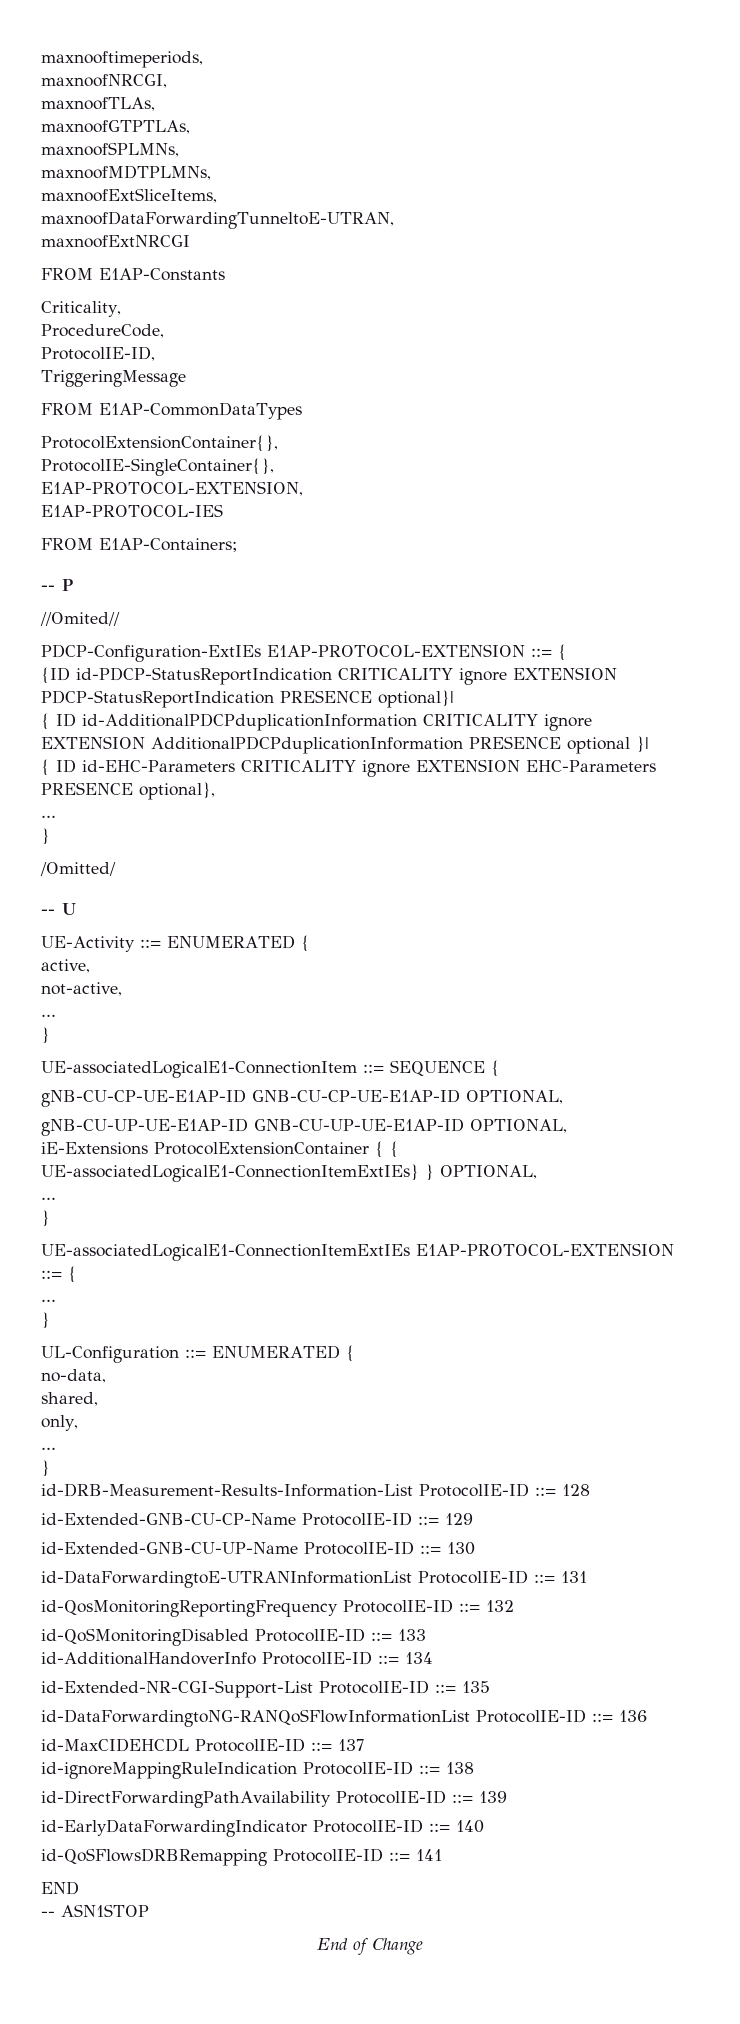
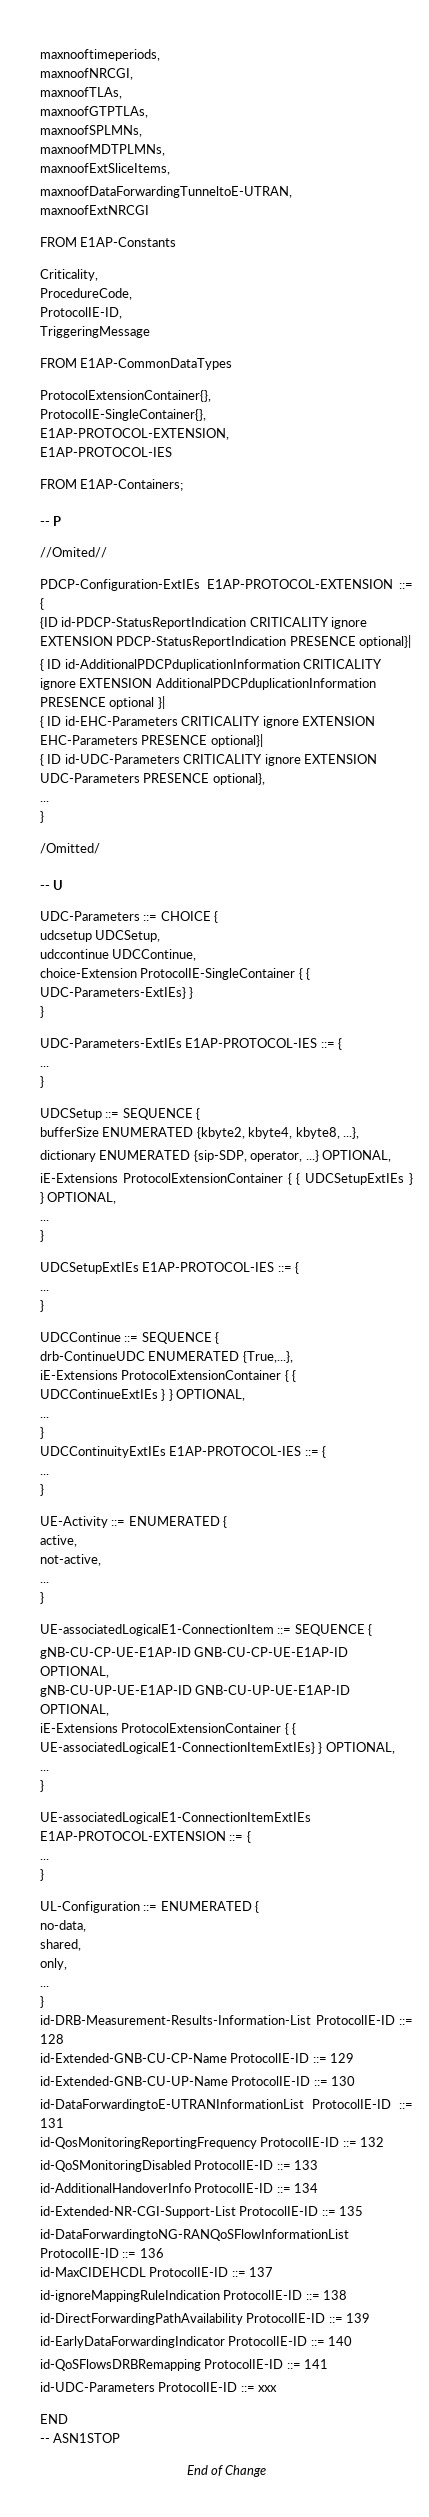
(133, 788) none -> [210,734,263,747] [40,754,377,766] [40,773,210,783] optional}| // { ID id-UDC-Parameters CRITICALITY ignore EXTENSION UDC-Parameters PRESENCE
(76, 909) none -> [40,911,219,923] [40,930,161,942] [40,949,197,961] [40,968,311,980] [40,987,194,999] [40,1006,44,1018] [40,1038,343,1050] [40,1066,49,1067] [40,1076,44,1088] [40,1108,201,1120] [40,1127,359,1139] [40,1150,391,1162] [40,1173,414,1185] [40,1192,117,1204] [40,1220,49,1221] [40,1230,44,1242] [40,1262,300,1274] [40,1290,49,1291] [40,1300,44,1312] [40,1332,220,1344] [40,1351,293,1363] [40,1370,297,1382] [40,1389,246,1401] [40,1417,49,1418] [40,1427,44,1439] [40,1446,327,1458] [40,1474,49,1475] [40,1484,44,1496] // UDC-Parameters ::= CHOICE { // udcsetup UDCSetup, // udccontinue UDCContinue, // choice-Extension ProtocolIE-SingleContainer { { UDC-Parameters-ExtIEs} } // } // UDC-Parameters-ExtIEs E1AP-PROTOCOL-IES ::= { // ... // } // UDCSetup ::= SEQUENCE { // bufferSize ENUMERATED {kbyte2, kbyte4, kbyte8, ...}, // dictionary ENUMERATED {sip-SDP, operator, ...} OPTIONAL, // iE-Extensions ProtocolExtensionContainer { { UDCSetupExtIEs } } OPTIONAL, // ... // } // UDCSetupExtIEs E1AP-PROTOCOL-IES ::= { // ... // } // UDCContinue ::= SEQUENCE { // drb-ContinueUDC ENUMERATED {True,...}, // iE-Extensions ProtocolExtensionContainer { { UDCContinueExtIEs } } OPTIONAL, // ... // } // UDCContinuityExtIEs E1AP-PROTOCOL-IES ::= { // ... // }
(442, 1855) none -> [40,2382,278,2392] // id-UDC-Parameters ProtocolIE-ID ::= xxx

